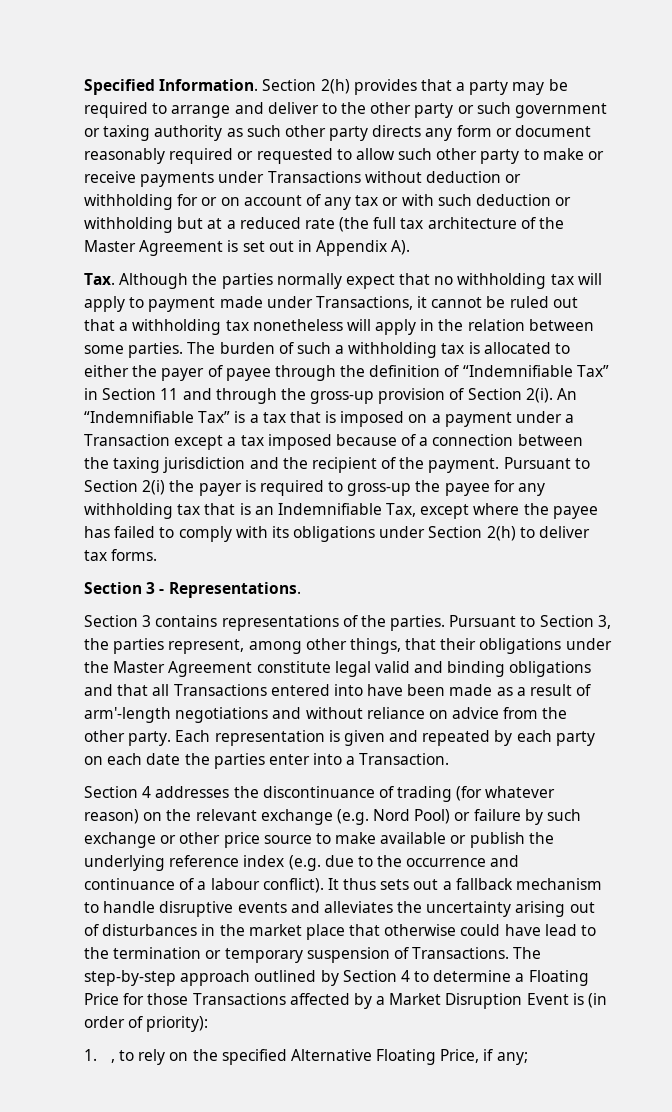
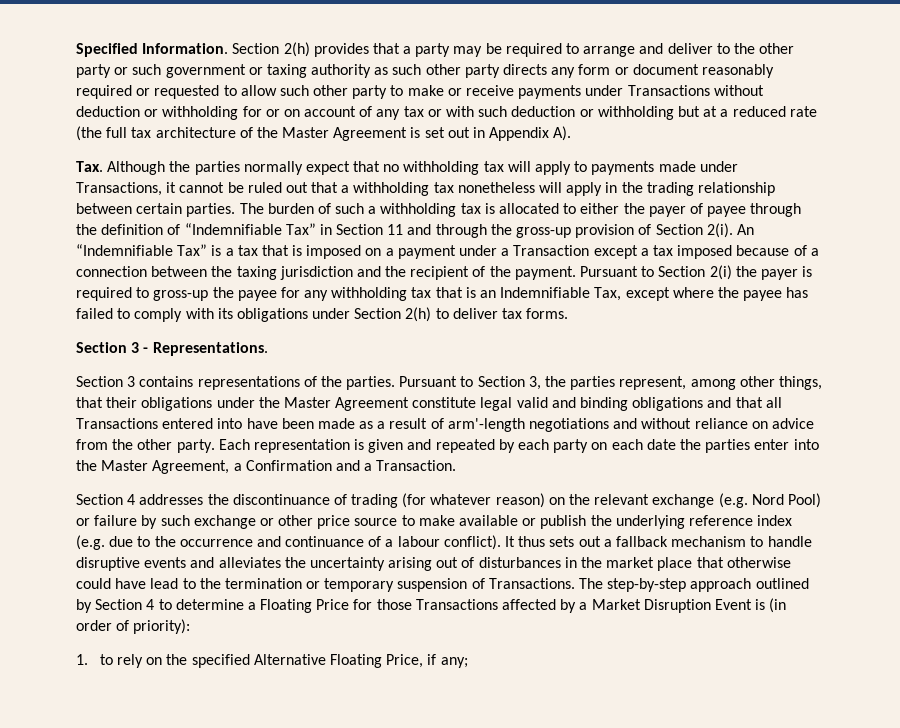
[148,297,216,312] payment -> [591,161,655,175] payments
[467,319,594,331] [84,345,124,354] relation between some -> [646,182,775,196] [76,203,183,214] trading relationship between certain
(343, 759) none -> [76,460,360,474] the Master Agreement, a Confirmation and
[110,1059,115,1063] , -> (88, 659) none

